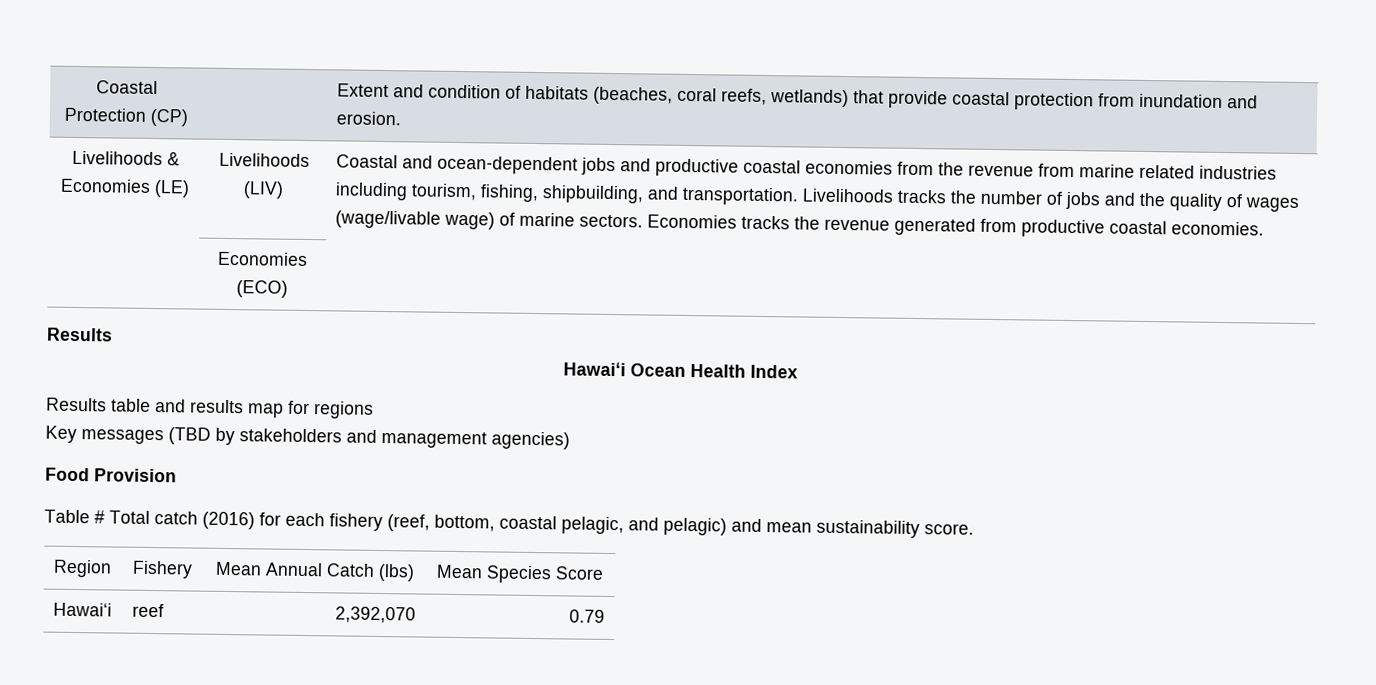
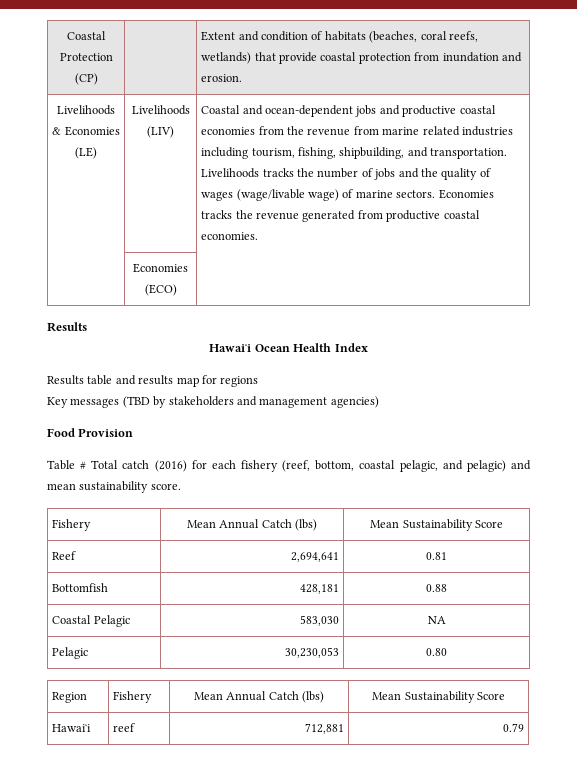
(974, 529) none -> [52,519,92,531] [186,519,318,531] [370,519,503,531] [52,551,77,560] [290,552,339,562] [425,552,447,560] [52,583,109,592] [299,584,339,594] [425,584,447,592] [52,615,130,627] [299,615,339,626] [427,616,446,624] [52,647,89,659] [284,647,339,658] [425,648,447,656] // Fishery | Mean Annual Catch (lbs) | Mean Sustainability Score // Reef | 2,694,641 | 0.81 // Bottomfish | 428,181 | 0.88 // Coastal Pelagic | 583,030 | NA // Pelagic | 30,230,053 | 0.80
[486,565,552,584] Species -> [404,691,475,703] Sustainability
[334,606,416,624] 2,392,070 -> [304,723,344,734] 712,881

